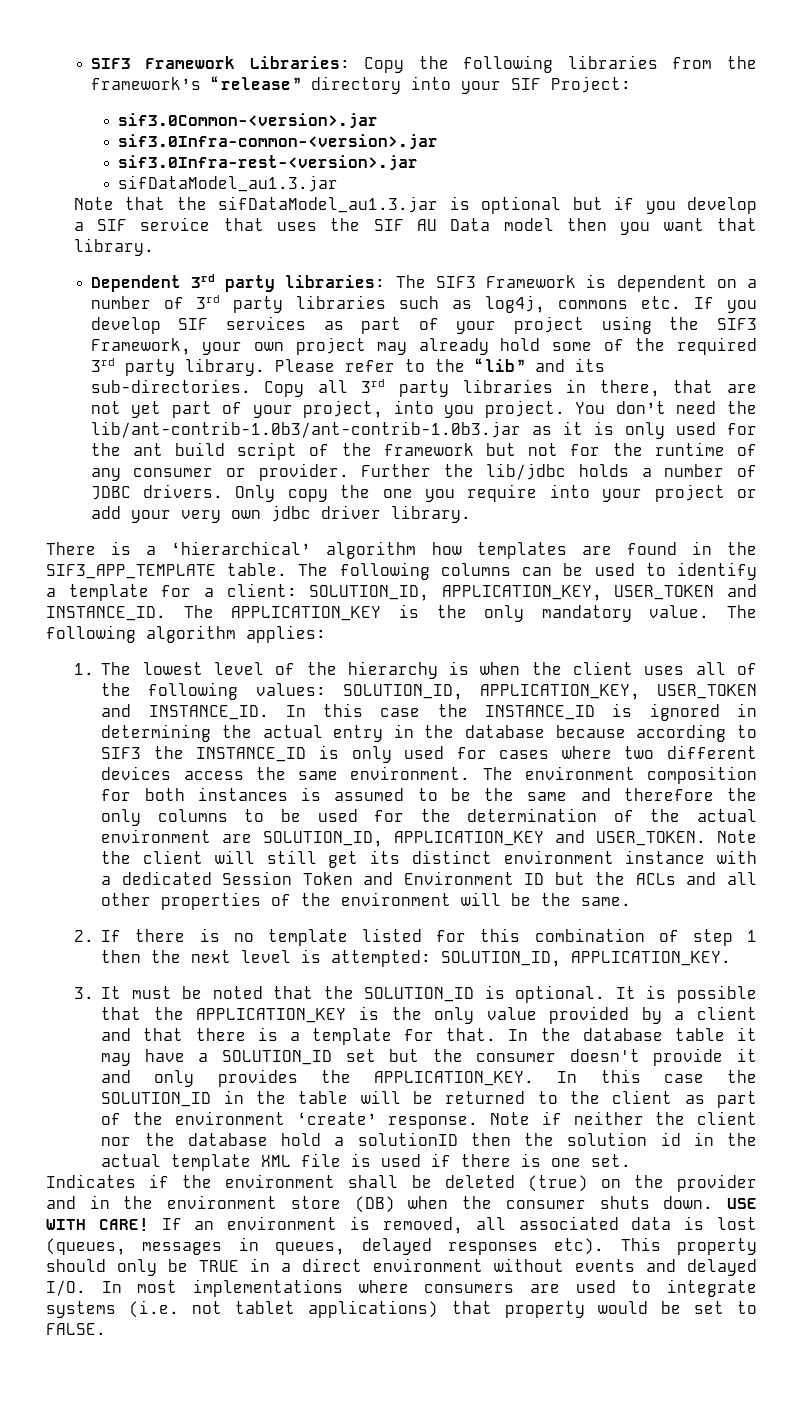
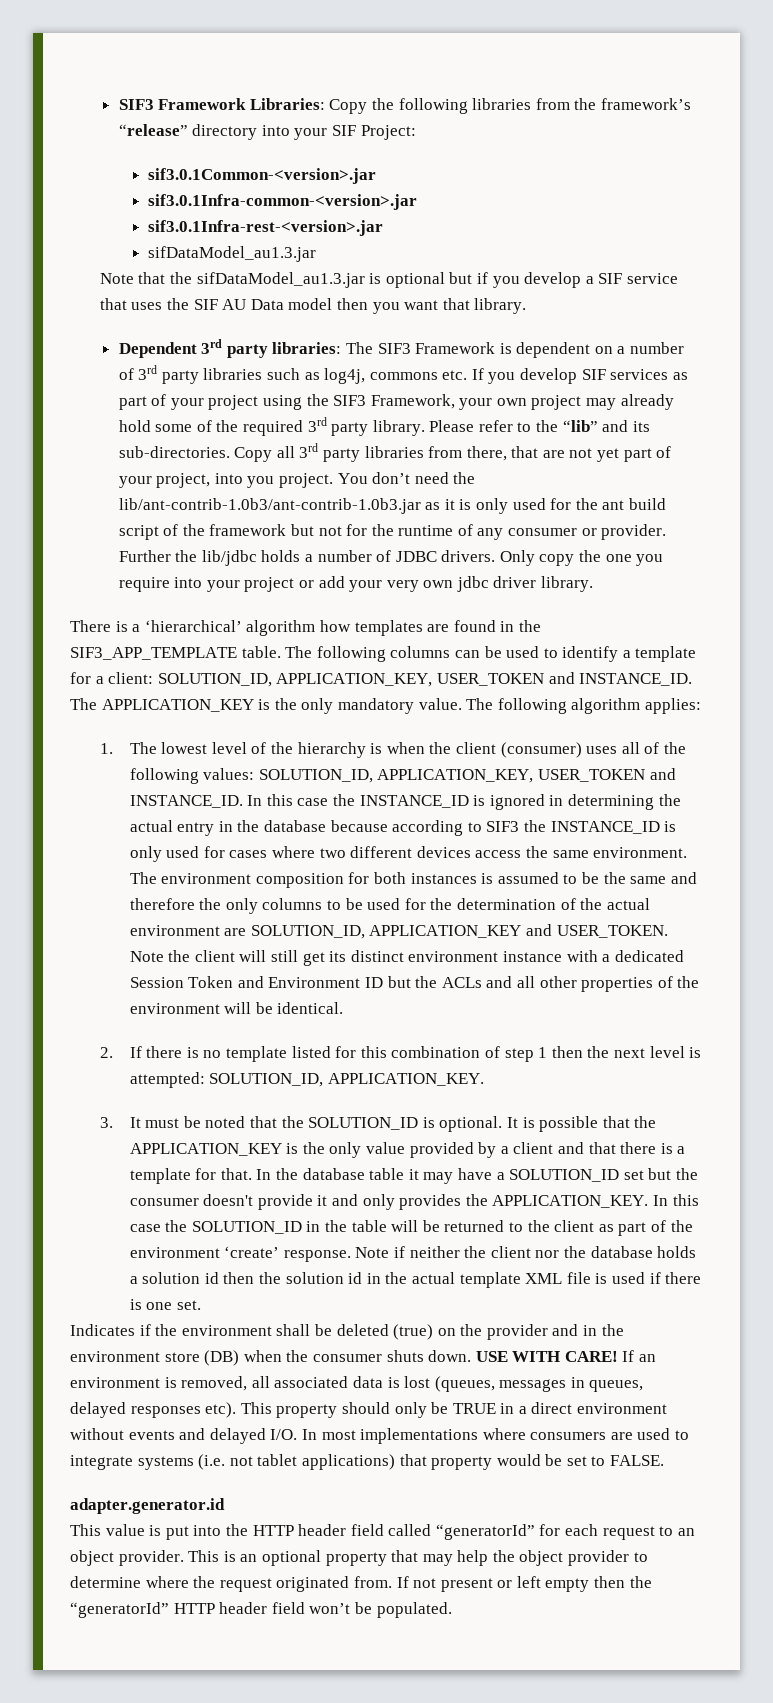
[118,113,379,128] [118,134,439,149] [118,155,419,170] sif3.0Common-<version>.jar // sif3.0Infra-common-<version>.jar // sif3.0Infra-rest-<version>.jar -> [148,168,377,184] [148,194,418,210] [148,220,384,236] sif3.0.1Common-<version>.jar // sif3.0.1Infra-common-<version>.jar // sif3.0.1Infra-rest-<version>.jar
[566,379,587,393] in -> [428,446,463,458] from
(634, 668) none -> [500,742,582,758] (consumer)
[541,893,632,906] the same. -> [277,1002,344,1014] identical.
[281,1132,458,1146] hold a solutionID -> [657,1246,697,1258] [129,1272,219,1284] holds a solution id
(106, 1329) none -> [70,1498,225,1514] [70,1524,695,1540] [70,1550,648,1566] [70,1576,652,1592] [70,1602,452,1618] // adapter.generator.id // This value is put into the HTTP header field called “generatorId” for each request to an object provider. This is an optional property that may help the object provider to determine where the request originated from. If not present or left empty then the “generatorId” HTTP header field won’t be populated.

